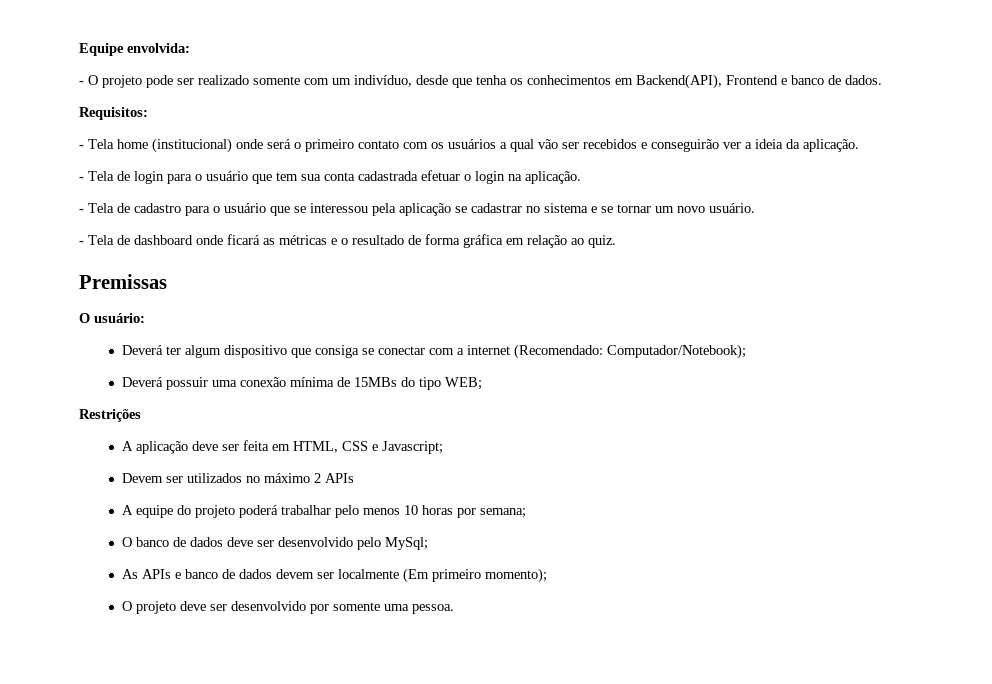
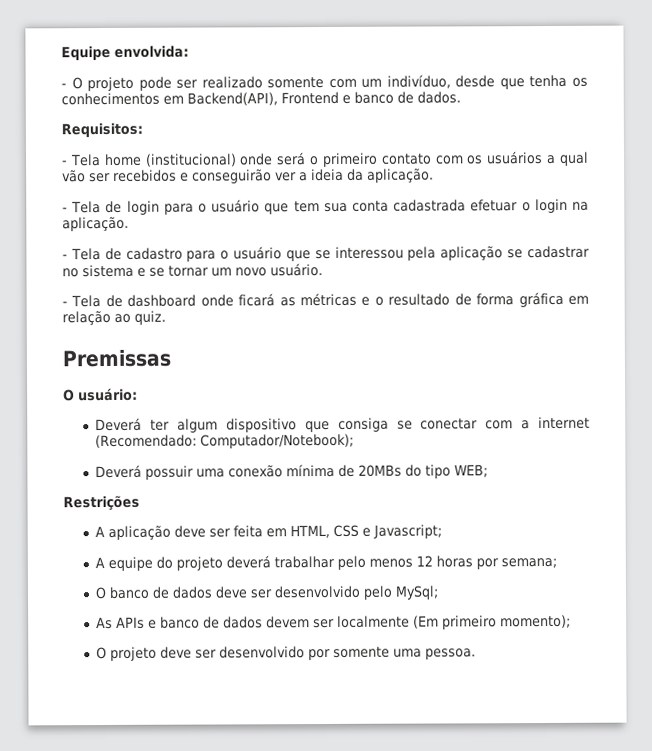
[353,377,397,387] 15MBs -> [358,464,403,477] 20MBs
[121,473,354,483] // Devem ser utilizados no máximo 2 APIs -> (443, 531) none
[238,505,278,518] poderá -> [226,555,272,569] deverá
[403,505,418,515] 10 -> [416,555,434,567] 12

